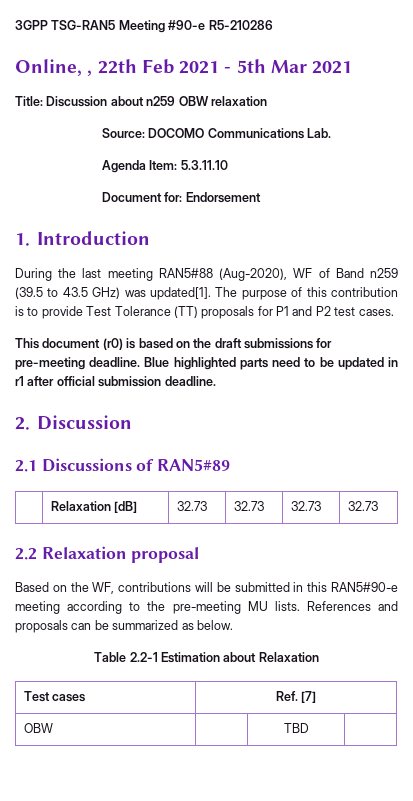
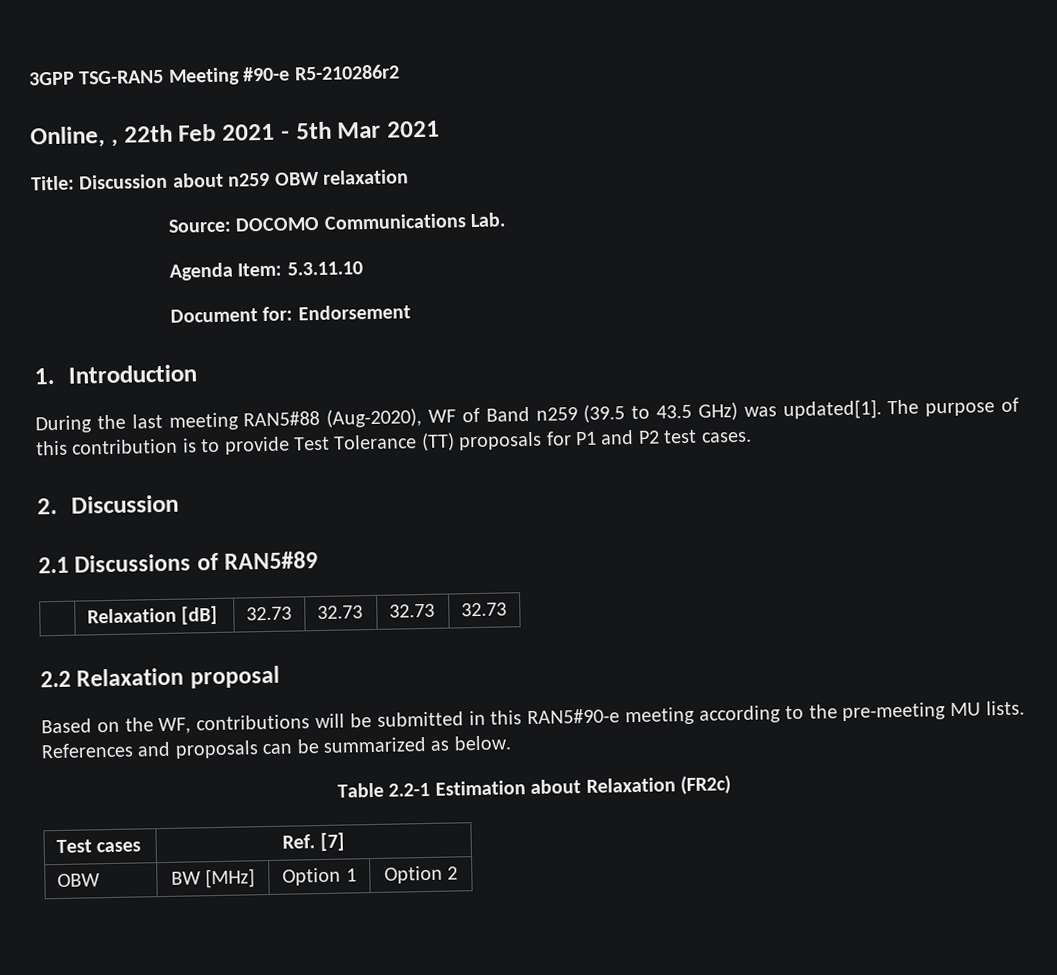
[208,20,273,30] R5-210286 -> [293,64,400,81] R5-210286r2
[15,338,333,350] [15,357,399,370] [15,376,216,387] // This document (r0) is based on the draft submissions for pre-meeting deadline. Blue highlighted parts need to be updated in r1 after official submission deadline. -> (752, 437) none
(319, 657) none -> [679,775,731,796] (FR2c)
[283,723,309,733] | TBD | -> [170,868,256,889] [282,867,357,886] [383,865,459,884] BW [MHz] | Option 1 | Option 2

